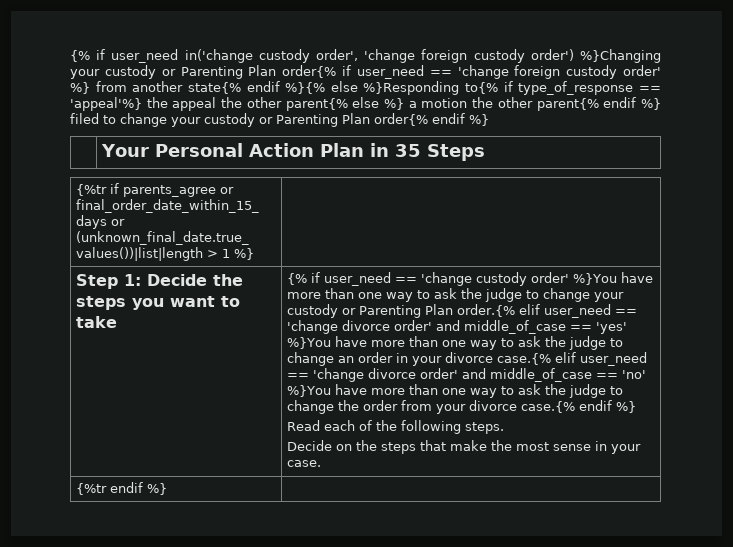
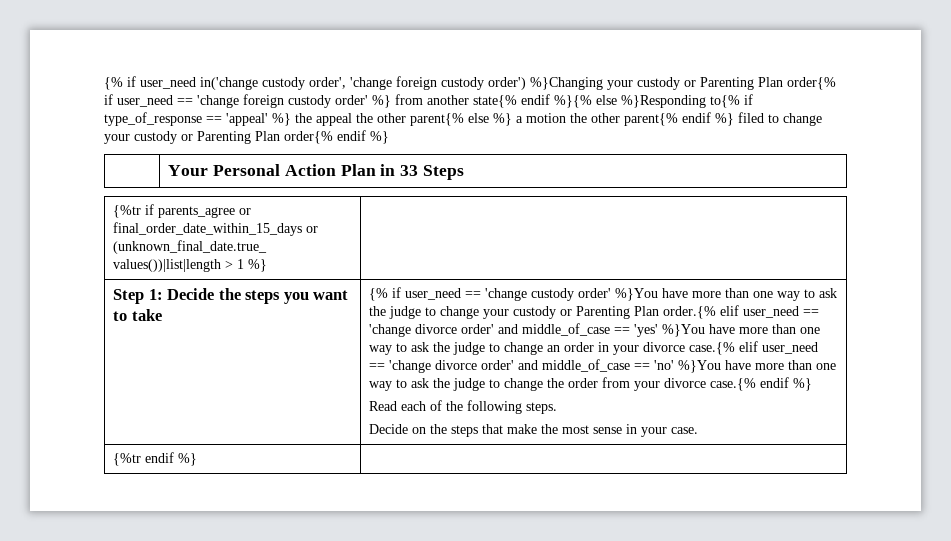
[70,97,142,111] 'appeal'%} -> [226,113,291,126] 'appeal' %}
[395,144,422,157] 35 -> [400,165,419,176] 33

